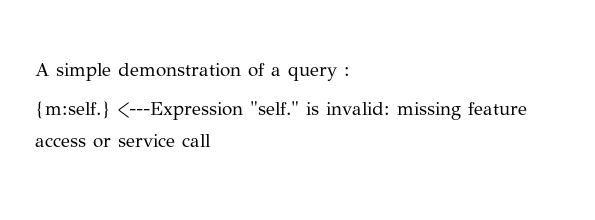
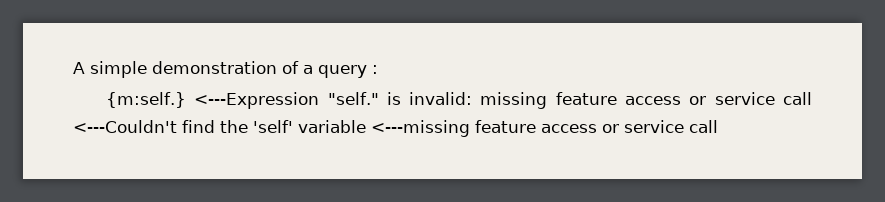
(211, 140) none -> [73,120,718,137] <---Couldn't find the 'self' variable <---missing feature access or service call

